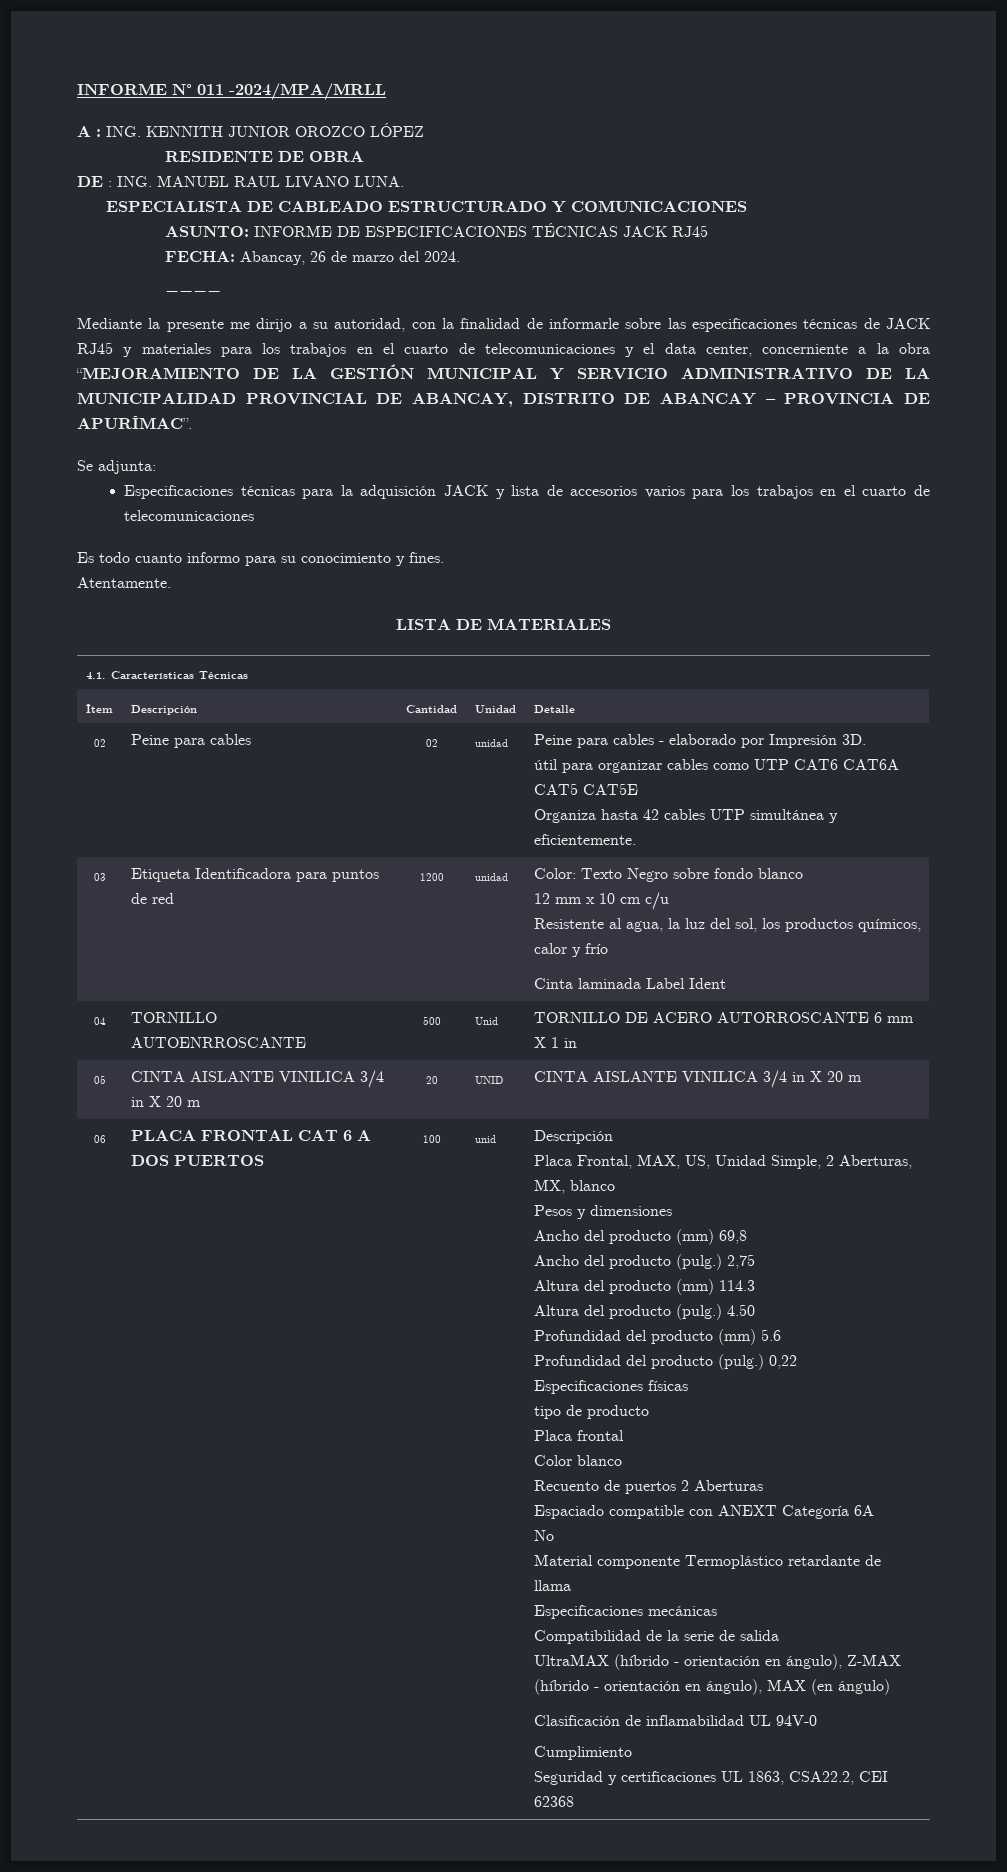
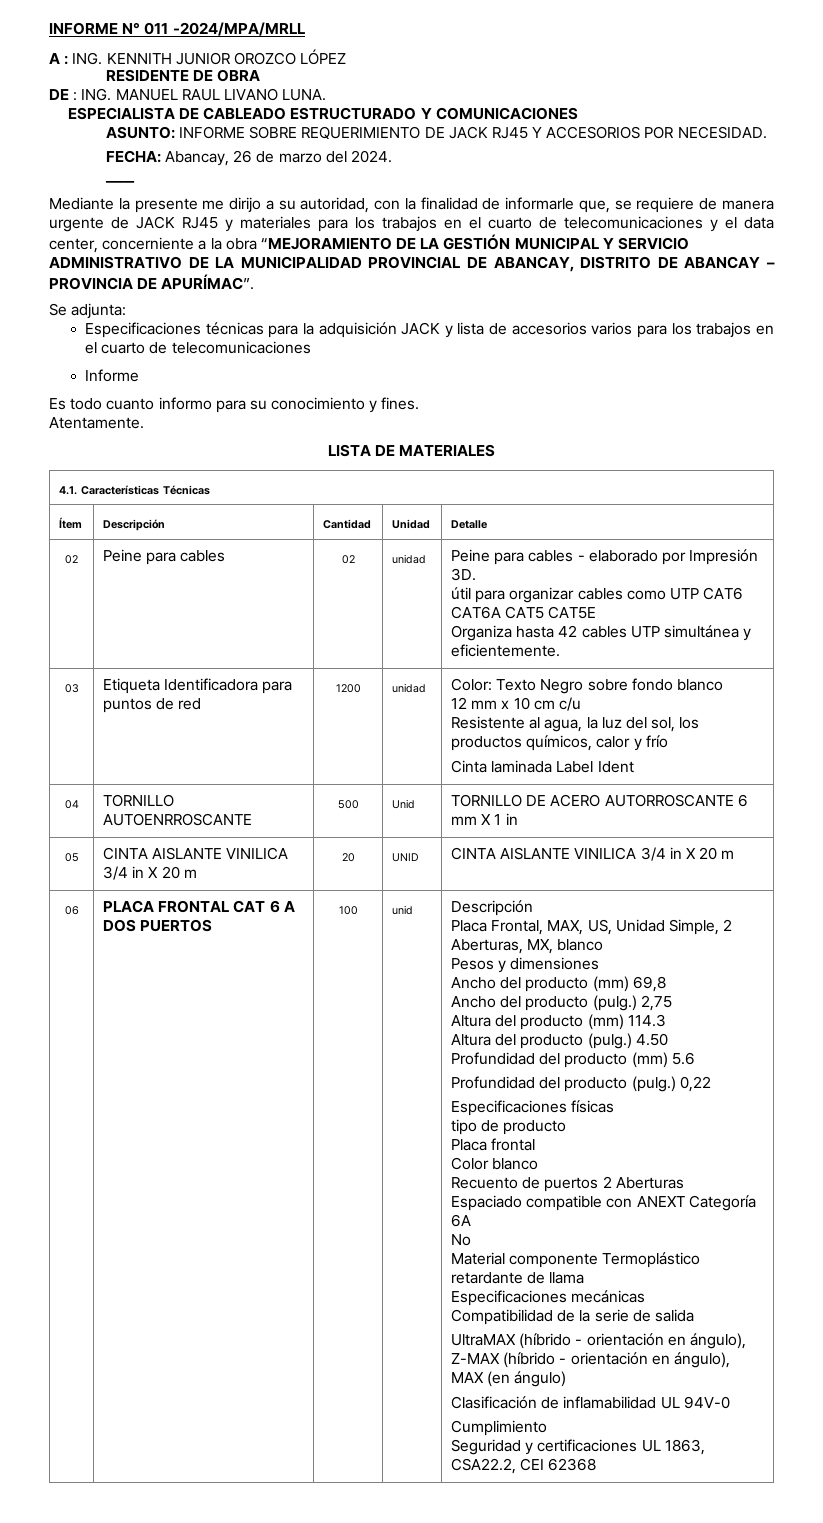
[337,223,709,237] DE ESPECIFICACIONES TÉCNICAS JACK RJ45 -> [249,126,767,140] SOBRE REQUERIMIENTO DE JACK RJ45 Y ACCESORIOS POR NECESIDAD.
[625,318,858,332] sobre las especificaciones técnicas -> [578,197,774,213] [49,217,104,232] que, se requiere de manera urgente
(255, 515) none -> [84,369,139,382] // Informe

